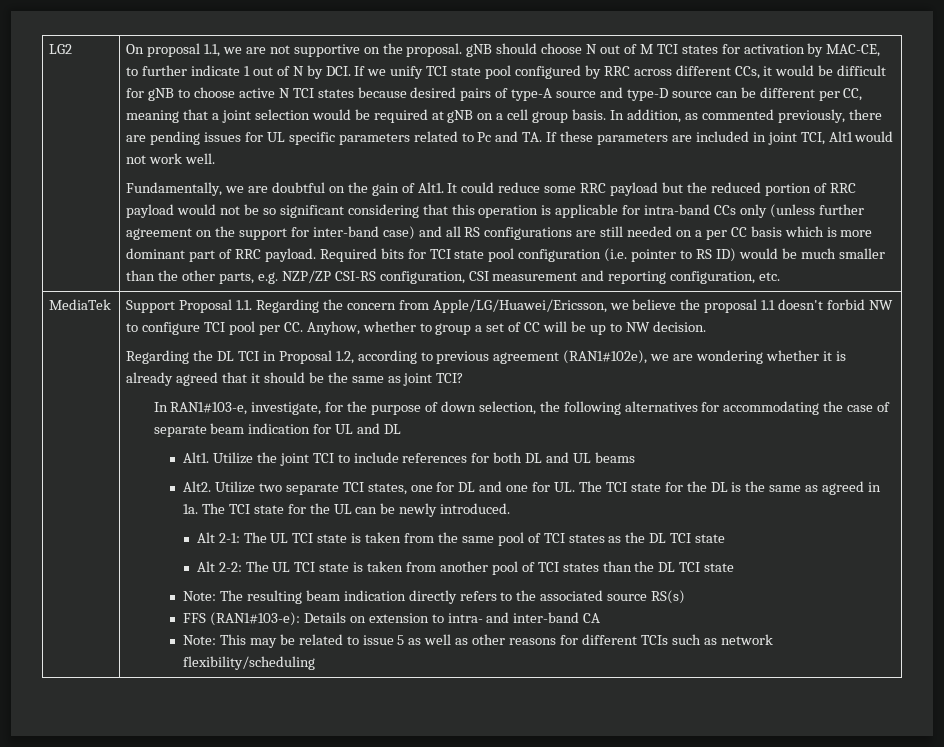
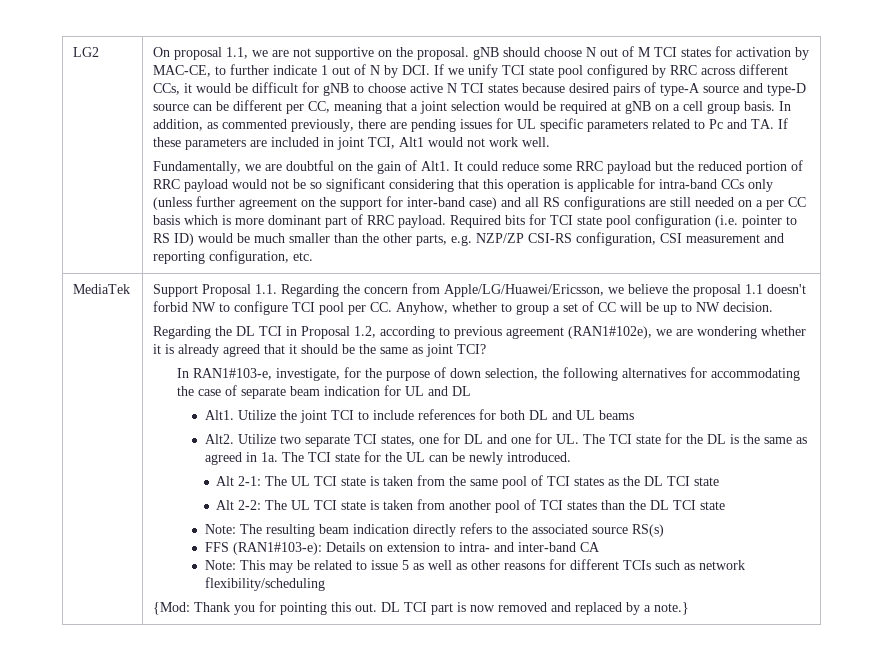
(316, 663) none -> [153,601,690,615] // {Mod: Thank you for pointing this out. DL TCI part is now removed and replaced by a note.}

